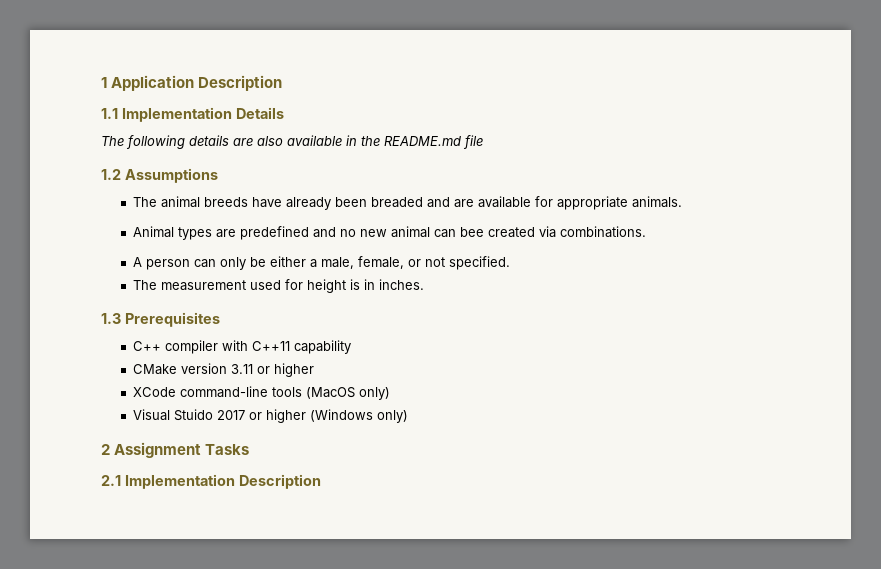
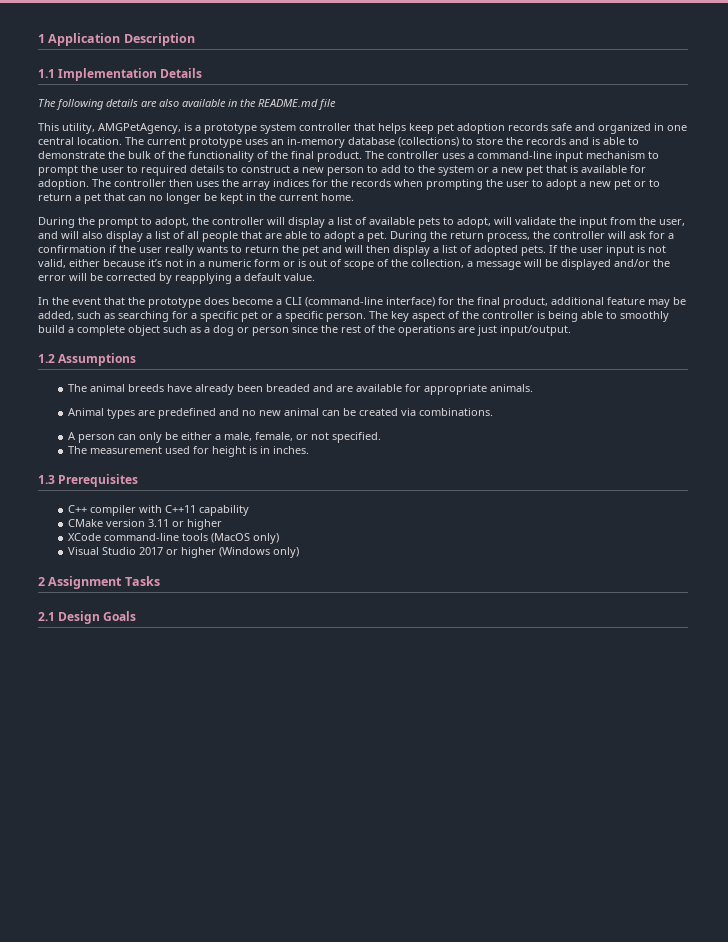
(483, 142) none -> [38,123,687,134] [38,137,639,148] [38,151,659,162] [38,165,646,176] [38,179,660,190] [38,193,354,204] [38,217,685,228] [38,231,674,242] [38,245,666,256] [38,259,670,270] [38,273,315,284] [38,297,686,308] [38,311,669,322] [38,325,571,336] // This utility, AMGPetAgency, is a prototype system controller that helps keep pet adoption records safe and organized in one central location. The current prototype uses an in-memory database (collections) to store the records and is able to demonstrate the bulk of the functionality of the final product. The controller uses a command-line input mechanism to prompt the user to required details to construct a new person to add to the system or a new pet that is available for adoption. The controller then uses the array indices for the records when prompting the user to adopt a new pet or to return a pet that can no longer be kept in the current home. // During the prompt to adopt, the controller will display a list of available pets to adopt, will validate the input from the user, and will also display a list of all people that are able to adopt a pet. During the return process, the controller will ask for a confirmation if the user really wants to return the pet and will then display a list of adopted pets. If the user input is not valid, either because it’s not in a numeric form or is out of scope of the collection, a message will be displayed and/or the error will be corrected by reapplying a default value. // In the event that the prototype does become a CLI (command-line interface) for the final product, additional feature may be added, such as searching for a specific pet or a specific person. The key aspect of the controller is being able to smoothly build a complete object such as a dog or person since the rest of the operations are just input/output.
[459,227,484,237] bee -> [342,408,356,416] be
[173,409,213,421] Stuido -> [101,547,136,555] Studio
[124,474,321,489] Implementation Description -> [58,611,137,624] Design Goals

